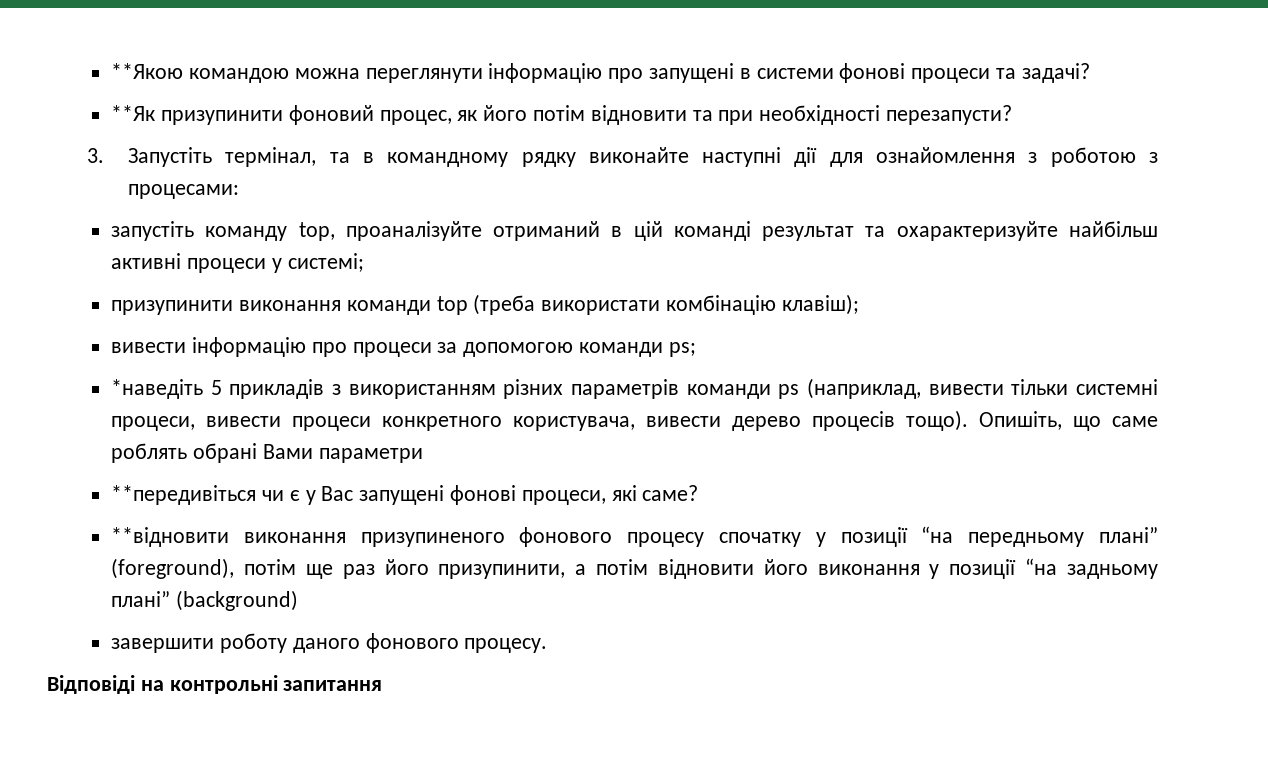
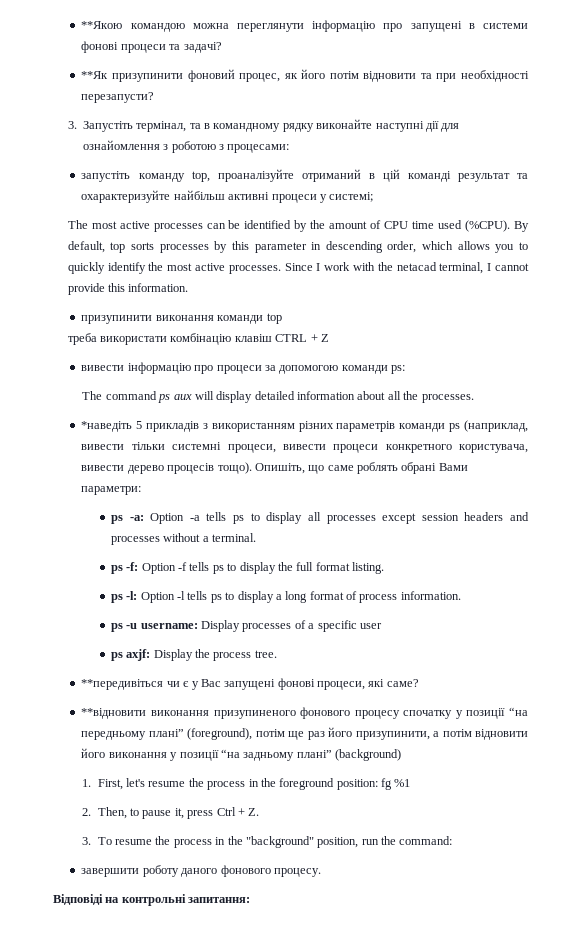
(364, 262) none -> [67,220,530,232] [67,241,528,253] [67,262,530,274] [67,283,189,295] // The most active processes can be identified by the amount of CPU time used (%CPU). By default, top sorts processes by this parameter in descending order, which allows you to quickly identify the most active processes. Since I work with the netacad terminal, I cannot provide this information.
[473,294,536,315] (треба -> [67,333,97,345] // треба
[781,294,859,315] клавіш); -> [234,334,329,342] клавіш CTRL + Z
[668,342,696,357] ps; -> [391,365,406,374] [82,391,474,403] ps: // The command ps aux will display detailed information about all the processes.
[318,448,423,463] параметри -> [81,486,142,495] [110,512,529,524] [110,533,256,545] [110,562,384,574] [110,591,461,603] [110,620,382,632] [110,649,277,661] параметри: // ps -a: Option -a tells ps to display all processes except session headers and processes without a terminal. // ps -f: Option -f tells ps to display the full format listing. // ps -l: Option -l tells ps to display a long format of process information. // ps -u username: Display processes of a specific user // ps axjf: Display the process tree.
(298, 600) none -> [82,778,411,790] [82,807,260,819] [82,836,453,848] // 1. First, let's resume the process in the foreground position: fg %1 // 2. Then, to pause it, press Ctrl + Z. // 3. To resume the process in the "background" position, run the command:
[283,680,383,691] запитання -> [188,897,251,903] запитання:

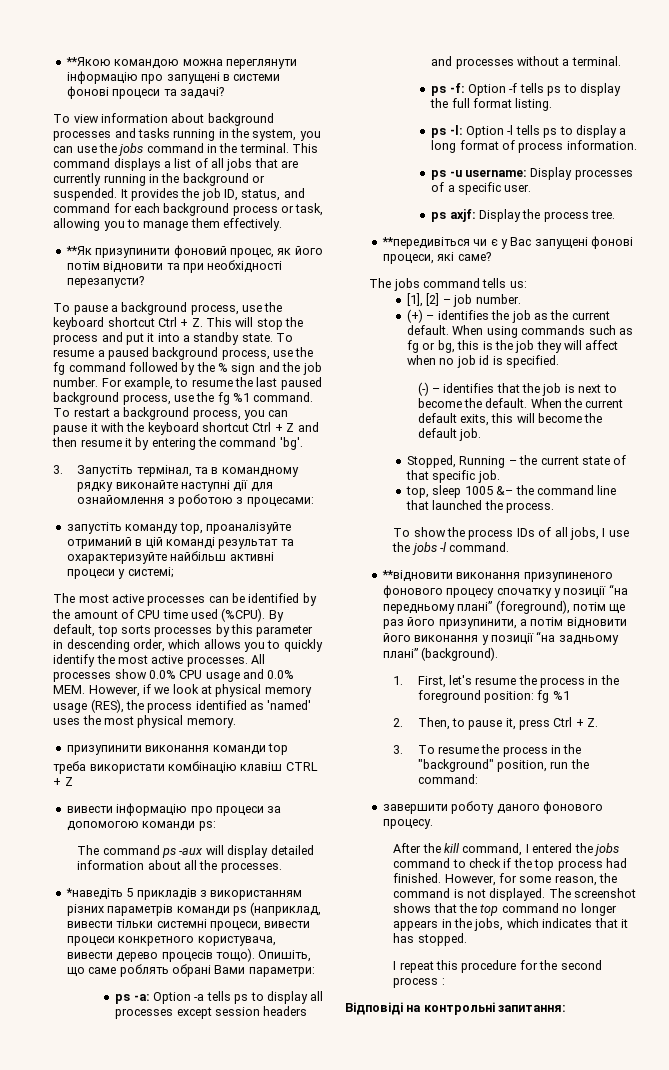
(222, 47) none -> [53,113,274,126] [53,128,321,141] [53,143,319,156] [53,158,299,171] [53,173,266,186] [53,188,305,201] [53,203,324,216] [53,218,283,231] // To view information about background processes and tasks running in the system, you can use the jobs command in the terminal. This command displays a list of all jobs that are currently running in the background or suspended. It provides the job ID, status, and command for each background process or task, allowing you to manage them effectively.
(155, 97) none -> [53,302,283,315] [53,317,304,330] [53,332,294,345] [53,347,314,360] [53,362,322,375] [53,377,322,390] [53,392,314,405] [53,407,289,420] [53,422,319,435] [52,437,303,450] // To pause a background process, use the keyboard shortcut Ctrl + Z. This will stop the process and put it into a standby state. To resume a paused background process, use the fg command followed by the % sign and the job number. For example, to resume the last paused background process, use the fg %1 command. To restart a background process, you can pause it with the keyboard shortcut Ctrl + Z and then resume it by entering the command 'bg'.
[284,262,530,274] [67,283,189,295] Since I work with the netacad terminal, I cannot provide this information. -> [251,654,266,664] [53,669,295,682] [53,684,312,697] [53,699,312,713] [53,715,236,728] All processes show 0.0% CPU usage and 0.0% MEM. However, if we look at physical memory usage (RES), the process identified as 'named' uses the most physical memory.
[173,394,192,400] aux -> [179,848,204,855] -aux
[359,623,382,629] user -> [504,184,532,192] user.
(419, 683) none -> [369,278,527,291] [407,293,521,307] [407,309,610,323] [407,325,633,338] [407,340,619,353] [407,355,559,368] [417,382,617,396] [417,398,624,408] [417,413,603,426] [417,428,481,441] [407,455,627,468] [406,470,500,483] [406,485,617,498] [406,500,555,513] [393,527,629,540] [392,542,510,555] // The jobs command tells us: // [1], [2] – job number. // (+) – identifies the job as the current default. When using commands such as fg or bg, this is the job they will affect when no job id is specified. // (-) – identifies that the job is next to become the default. When the current default exits, this will become the default job. // Stopped, Running – the current state of that specific job. // top, sleep 1005 &– the command line that launched the process. // To show the process IDs of all jobs, I use the jobs -l command.
[335,749,402,761] (background) -> [421,647,499,661] (background).
(321, 872) none -> [393,843,619,856] [393,858,627,871] [393,873,618,886] [393,888,637,901] [393,903,617,916] [393,918,628,931] [393,933,467,946] [393,960,602,973] [393,977,445,988] // After the kill command, I entered the jobs command to check if the top process had finished. However, for some reason, the command is not displayed. The screenshot shows that the top command no longer appears in the jobs, which indicates that it has stopped. // I repeat this procedure for the second process :

